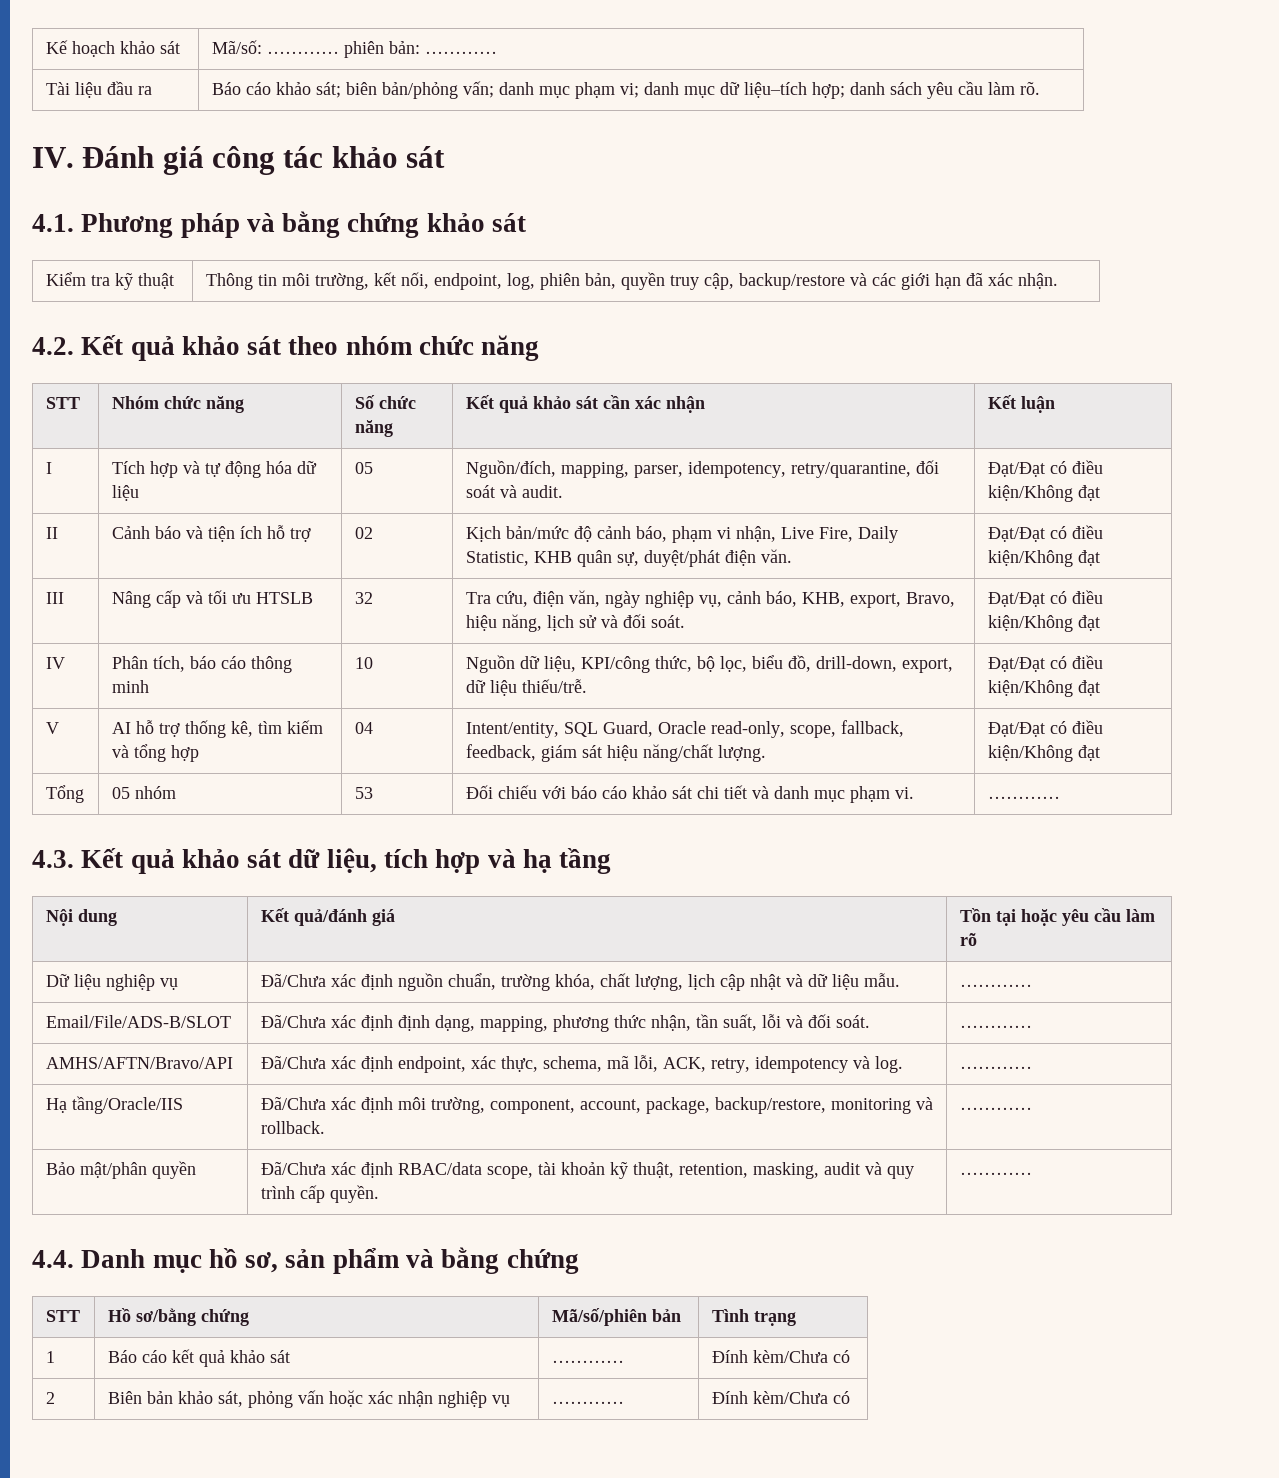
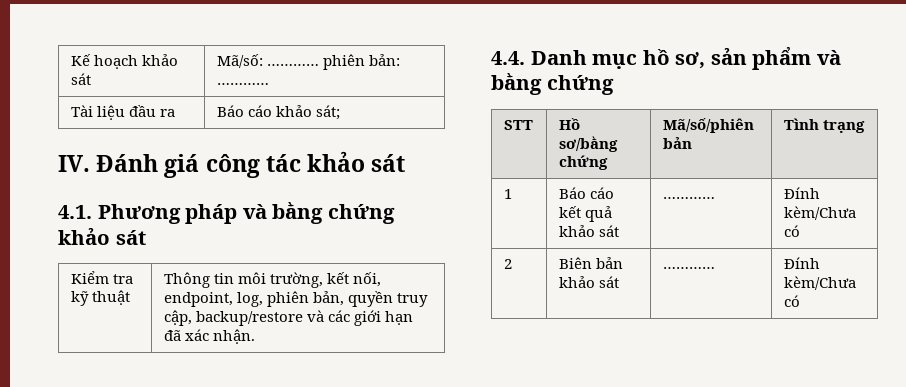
[345,81,1040,99] biên bản/phỏng vấn; danh mục phạm vi; danh mục dữ liệu–tích hợp; danh sách yêu cầu làm rõ. -> (341, 112) none
[32,335,540,361] [45,397,80,409] [111,396,244,413] [354,395,416,409] [354,420,393,437] [465,395,705,413] [987,395,1055,413] [45,462,52,474] [111,461,317,478] [111,485,139,501] [354,462,373,474] [465,460,939,478] [465,485,563,498] [987,460,1103,477] [987,485,1100,502] [45,527,58,539] [111,525,311,542] [354,527,373,539] [465,526,898,543] [465,549,792,567] [987,525,1103,542] [987,550,1100,567] [45,592,64,604] [111,590,313,608] [354,592,373,604] [465,590,955,608] [465,614,685,632] [987,590,1103,607] [987,615,1100,632] [45,657,65,669] [111,656,292,673] [111,680,149,693] [354,657,373,669] [465,655,953,673] [465,679,587,696] [987,655,1103,672] [987,680,1100,697] [45,722,59,734] [111,720,323,738] [111,744,199,762] [354,722,373,734] [465,720,904,738] [465,744,766,762] [987,720,1103,737] [987,745,1100,762] [45,785,84,803] [111,786,176,799] [354,787,373,799] [465,785,914,803] [987,796,1060,799] [32,848,612,874] [45,909,117,926] [260,908,395,926] [959,908,1155,926] [959,933,977,946] [45,974,178,991] [260,973,900,991] [959,984,1032,987] [45,1015,231,1028] [260,1014,870,1032] [959,1025,1032,1028] [45,1057,233,1069] [260,1055,903,1073] [959,1066,1032,1069] [45,1096,183,1114] [260,1097,933,1114] [260,1121,325,1134] [959,1107,1032,1110] [45,1161,196,1179] [260,1162,914,1179] [260,1185,379,1203] [959,1172,1032,1175] // 4.2. Kết quả khảo sát theo nhóm chức năng // STT | Nhóm chức năng | Số chức năng | Kết quả khảo sát cần xác nhận | Kết luận // I | Tích hợp và tự động hóa dữ liệu | 05 | Nguồn/đích, mapping, parser, idempotency, retry/quarantine, đối soát và audit. | Đạt/Đạt có điều kiện/Không đạt // II | Cảnh báo và tiện ích hỗ trợ | 02 | Kịch bản/mức độ cảnh báo, phạm vi nhận, Live Fire, Daily Statistic, KHB quân sự, duyệt/phát điện văn. | Đạt/Đạt có điều kiện/Không đạt // III | Nâng cấp và tối ưu HTSLB | 32 | Tra cứu, điện văn, ngày nghiệp vụ, cảnh báo, KHB, export, Bravo, hiệu năng, lịch sử và đối soát. | Đạt/Đạt có điều kiện/Không đạt // IV | Phân tích, báo cáo thông minh | 10 | Nguồn dữ liệu, KPI/công thức, bộ lọc, biểu đồ, drill-down, export, dữ liệu thiếu/trễ. | Đạt/Đạt có điều kiện/Không đạt // V | AI hỗ trợ thống kê, tìm kiếm và tổng hợp | 04 | Intent/entity, SQL Guard, Oracle read-only, scope, fallback, feedback, giám sát hiệu năng/chất lượng. | Đạt/Đạt có điều kiện/Không đạt // Tổng | 05 nhóm | 53 | Đối chiếu với báo cáo khảo sát chi tiết và danh mục phạm vi. | ………… // 4.3. Kết quả khảo sát dữ liệu, tích hợp và hạ tầng // Nội dung | Kết quả/đánh giá | Tồn tại hoặc yêu cầu làm rõ // Dữ liệu nghiệp vụ | Đã/Chưa xác định nguồn chuẩn, trường khóa, chất lượng, lịch cập nhật và dữ liệu mẫu. | ………… // Email/File/ADS-B/SLOT | Đã/Chưa xác định định dạng, mapping, phương thức nhận, tần suất, lỗi và đối soát. | ………… // AMHS/AFTN/Bravo/API | Đã/Chưa xác định endpoint, xác thực, schema, mã lỗi, ACK, retry, idempotency và log. | ………… // Hạ tầng/Oracle/IIS | Đã/Chưa xác định môi trường, component, account, package, backup/restore, monitoring và rollback. | ………… // Bảo mật/phân quyền | Đã/Chưa xác định RBAC/data scope, tài khoản kỹ thuật, retention, masking, audit và quy trình cấp quyền. | ………… -> (256, 336) none
[217,1390,510,1408] sát, phỏng vấn hoặc xác nhận nghiệp vụ -> [598,276,619,288] sát

